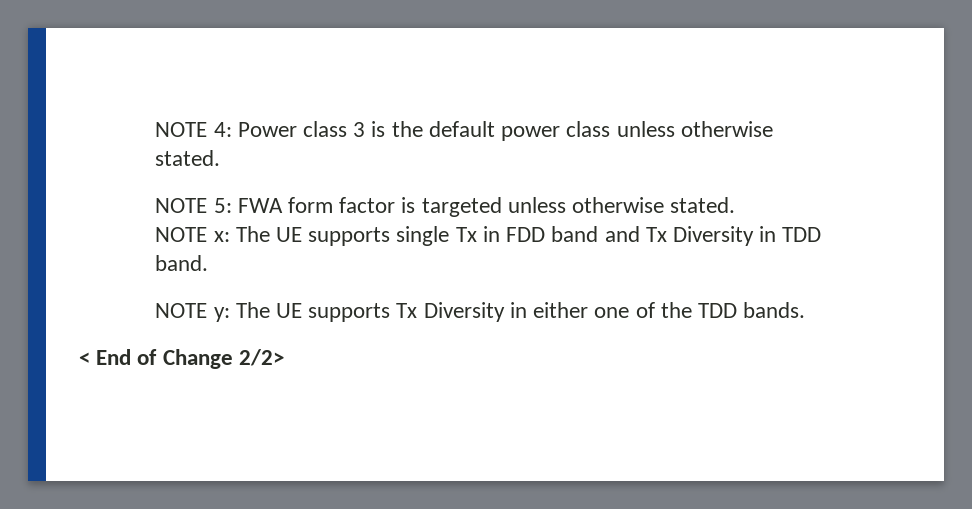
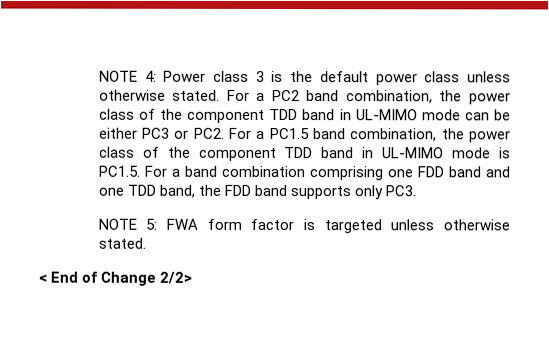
(221, 158) none -> [226,89,511,105] [98,108,512,123] [98,127,511,143] [98,146,512,162] [97,165,512,181] [97,184,417,200] For a PC2 band combination, the power class of the component TDD band in UL-MIMO mode can be either PC3 or PC2. For a PC1.5 band combination, the power class of the component TDD band in UL-MIMO mode is PC1.5. For a band combination comprising one FDD band and one TDD band, the FDD band supports only PC3.
[155,226,822,246] [155,255,209,271] [155,302,806,322] // NOTE x: The UE supports single Tx in FDD band and Tx Diversity in TDD band. // NOTE y: The UE supports Tx Diversity in either one of the TDD bands. -> (146, 243) none

